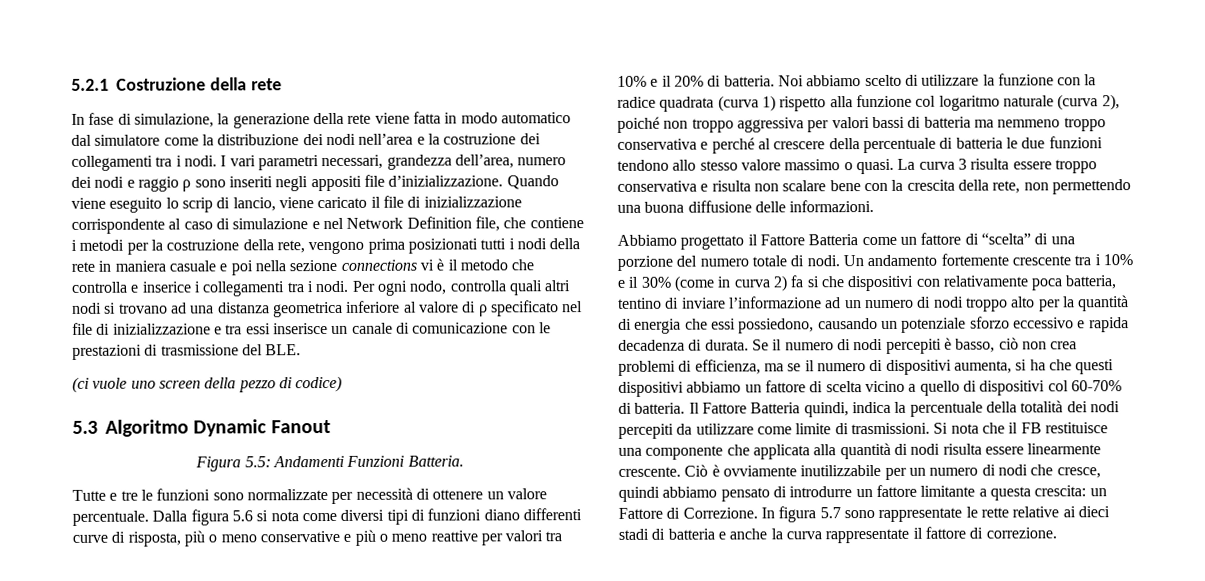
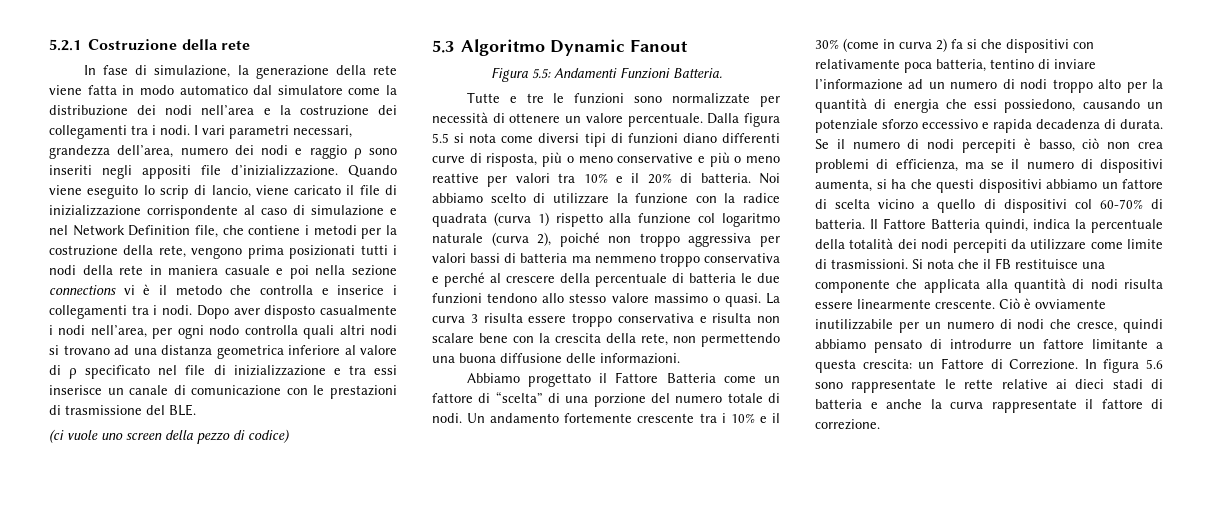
[351,280,448,296] Per ogni nodo, -> [196,305,397,319] [49,325,240,339] Dopo aver disposto casualmente i nodi nell’area, per ogni nodo
[231,510,253,522] 5.6 -> [432,133,449,143] 5.5
[819,507,841,519] 5.7 -> [1146,359,1163,369] 5.6

